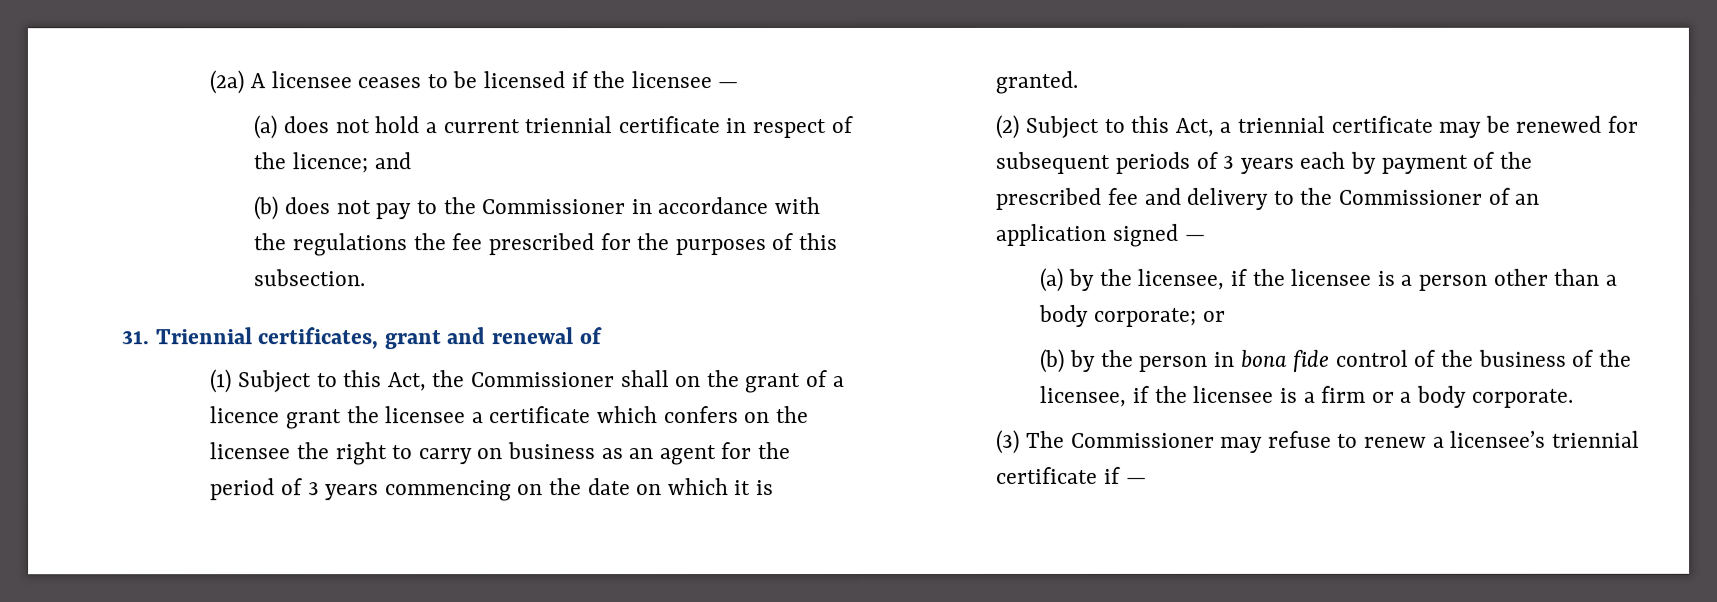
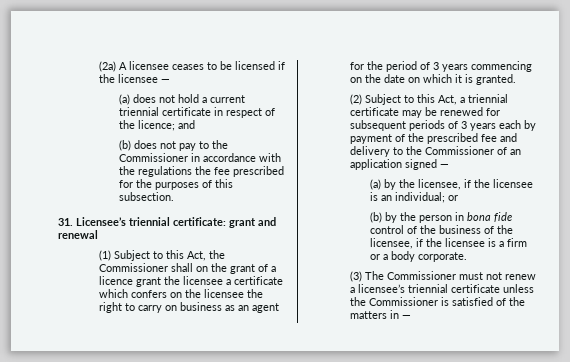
[155,327,380,350] Triennial certificates, -> [76,217,226,226] Licensee’s triennial certificate:
[579,327,603,345] of -> (98, 234) none
[1400,268,1617,291] [1039,304,1198,327] a person other than a body corporate; -> [381,192,446,203] an individual;
[1220,430,1359,453] may refuse to -> [458,272,502,280] must not
[1103,466,1121,484] if -> [502,284,534,293] [349,297,525,306] [349,310,399,319] unless the Commissioner is satisfied of the matters in

